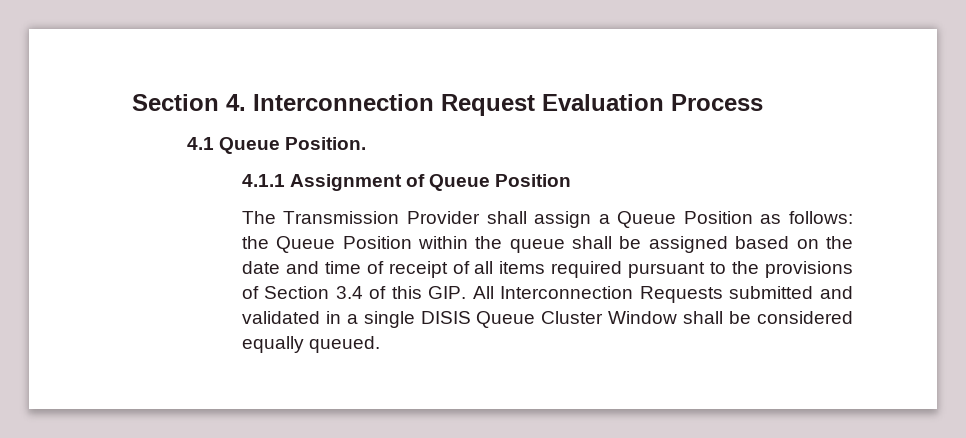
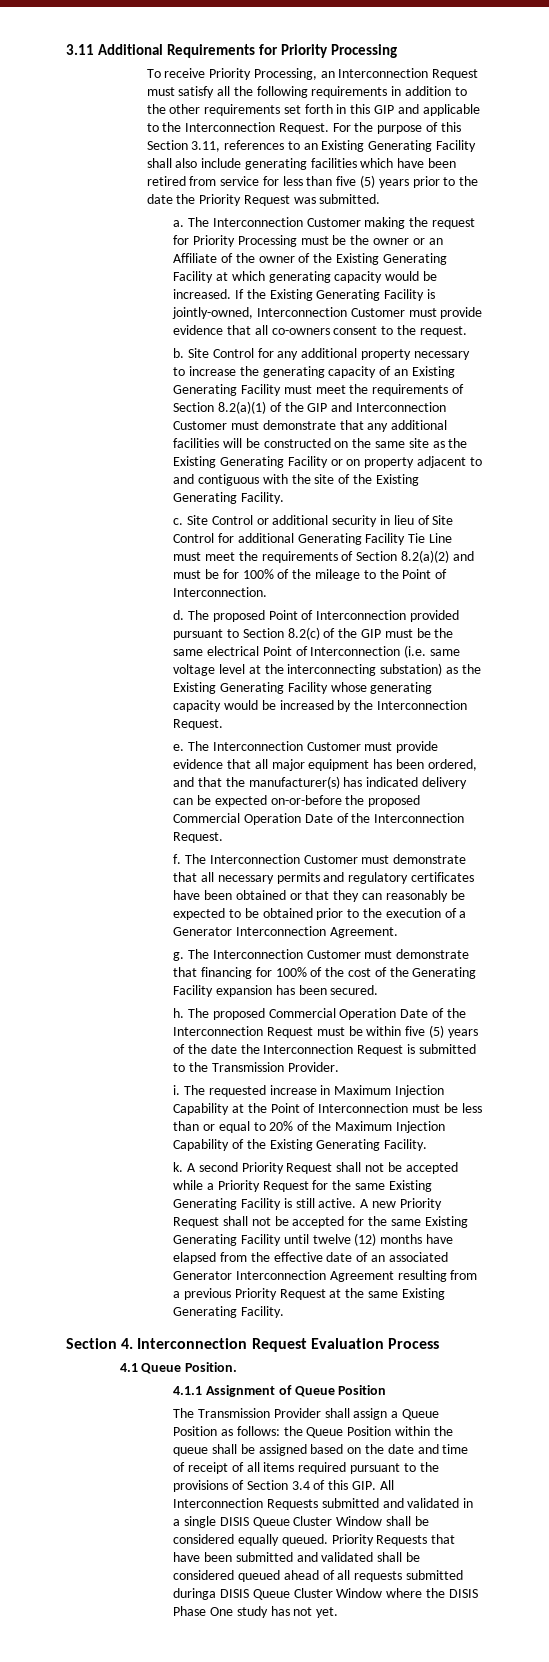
(132, 102) none -> [66,44,397,58] [146,68,479,80] [146,86,467,98] [146,104,480,116] [146,122,461,134] [146,140,476,152] [146,158,456,170] [146,175,479,188] [146,194,381,206] [173,217,476,229] [173,235,443,247] [173,253,447,265] [173,271,438,283] [173,289,436,301] [172,307,483,319] [173,325,467,337] [173,348,470,360] [173,366,455,378] [173,384,465,396] [173,401,447,414] [173,420,448,432] [173,438,468,448] [173,456,482,468] [173,474,419,486] [173,492,285,504] [173,515,454,527] [173,533,453,545] [173,550,474,563] [173,569,448,581] [173,587,268,597] [173,610,460,622] [173,627,454,640] [173,645,461,658] [173,663,481,676] [173,682,433,694] [173,700,468,712] [173,719,224,730] [173,741,439,753] [173,759,477,771] [173,776,468,789] [173,795,421,807] [173,813,465,825] [173,832,224,843] [173,854,467,864] [173,872,475,884] [173,890,465,902] [173,908,467,920] [173,926,398,938] [173,949,470,961] [173,967,477,979] [173,985,379,997] [173,1008,466,1020] [173,1025,478,1038] [173,1044,476,1056] [173,1062,339,1072] [173,1085,445,1097] [173,1103,482,1115] [173,1121,445,1133] [173,1139,428,1151] [173,1162,458,1174] [173,1180,432,1192] [173,1198,442,1210] [173,1216,468,1228] [173,1233,454,1246] [173,1252,448,1264] [173,1270,478,1282] [173,1288,445,1300] [173,1306,285,1318] 3.11 Additional Requirements for Priority Processing // To receive Priority Processing, an Interconnection Request must satisfy all the following requirements in addition to the other requirements set forth in this GIP and applicable to the Interconnection Request. For the purpose of this Section 3.11, references to an Existing Generating Facility shall also include generating facilities which have been retired from service for less than five (5) years prior to the date the Priority Request was submitted. // a. The Interconnection Customer making the request for Priority Processing must be the owner or an Affiliate of the owner of the Existing Generating Facility at which generating capacity would be increased. If the Existing Generating Facility is jointly-owned, Interconnection Customer must provide evidence that all co-owners consent to the request. // b. Site Control for any additional property necessary to increase the generating capacity of an Existing Generating Facility must meet the requirements of Section 8.2(a)(1) of the GIP and Interconnection Customer must demonstrate that any additional facilities will be constructed on the same site as the Existing Generating Facility or on property adjacent to and contiguous with the site of the Existing Generating Facility. // c. Site Control or additional security in lieu of Site Control for additional Generating Facility Tie Line must meet the requirements of Section 8.2(a)(2) and must be for 100% of the mileage to the Point of Interconnection. // d. The proposed Point of Interconnection provided pursuant to Section 8.2(c) of the GIP must be the same electrical Point of Interconnection (i.e. same voltage level at the interconnecting substation) as the Existing Generating Facility whose generating capacity would be increased by the Interconnection Request. // e. The Interconnection Customer must provide evidence that all major equipment has been ordered, and that the manufacturer(s) has indicated delivery can be expected on-or-before the proposed Commercial Operation Date of the Interconnection Request. // f. The Interconnection Customer must demonstrate that all necessary permits and regulatory certificates have been obtained or that they can reasonably be expected to be obtained prior to the execution of a Generator Interconnection Agreement. // g. The Interconnection Customer must demonstrate that financing for 100% of the cost of the Generating Facility expansion has been secured. // h. The proposed Commercial Operation Date of the Interconnection Request must be within five (5) years of the date the Interconnection Request is submitted to the Transmission Provider. // i. The requested increase in Maximum Injection Capability at the Point of Interconnection must be less than or equal to 20% of the Maximum Injection Capability of the Existing Generating Facility. // k. A second Priority Request shall not be accepted while a Priority Request for the same Existing Generating Facility is still active. A new Priority Request shall not be accepted for the same Existing Generating Facility until twelve (12) months have elapsed from the effective date of an associated Generator Interconnection Agreement resulting from a previous Priority Request at the same Existing Generating Facility. //
(380, 344) none -> [331,1534,456,1546] [173,1552,421,1562] [173,1570,464,1582] [173,1588,478,1600] [173,1606,339,1618] Priority Requests that have been submitted and validated shall be considered queued ahead of all requests submitted duringa DISIS Queue Cluster Window where the DISIS Phase One study has not yet.

